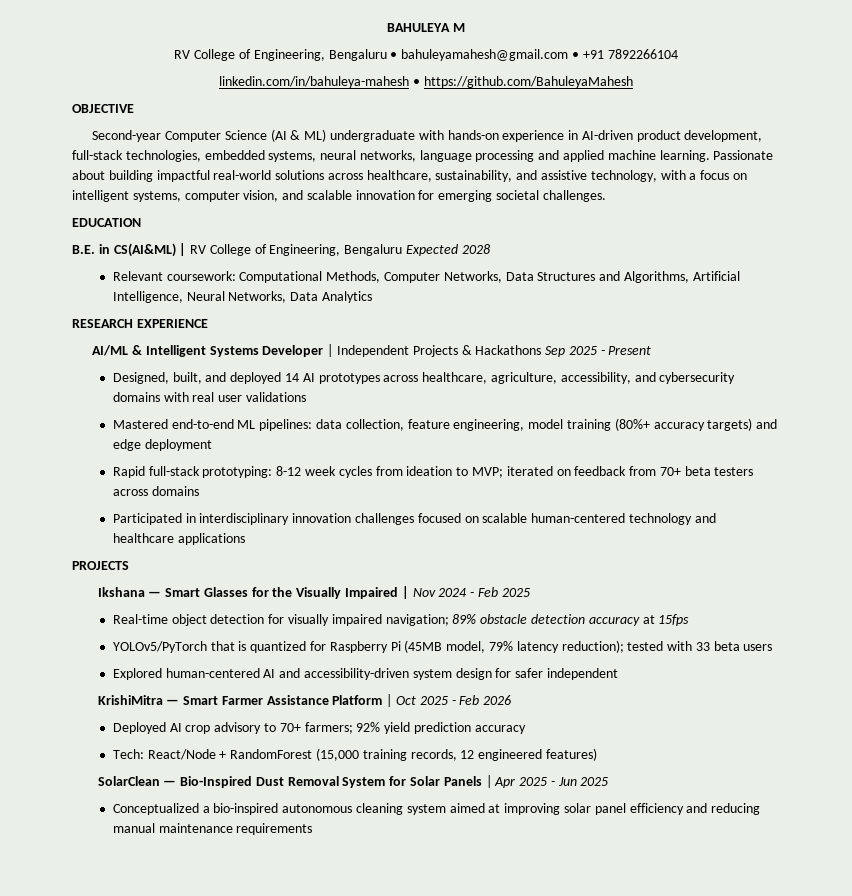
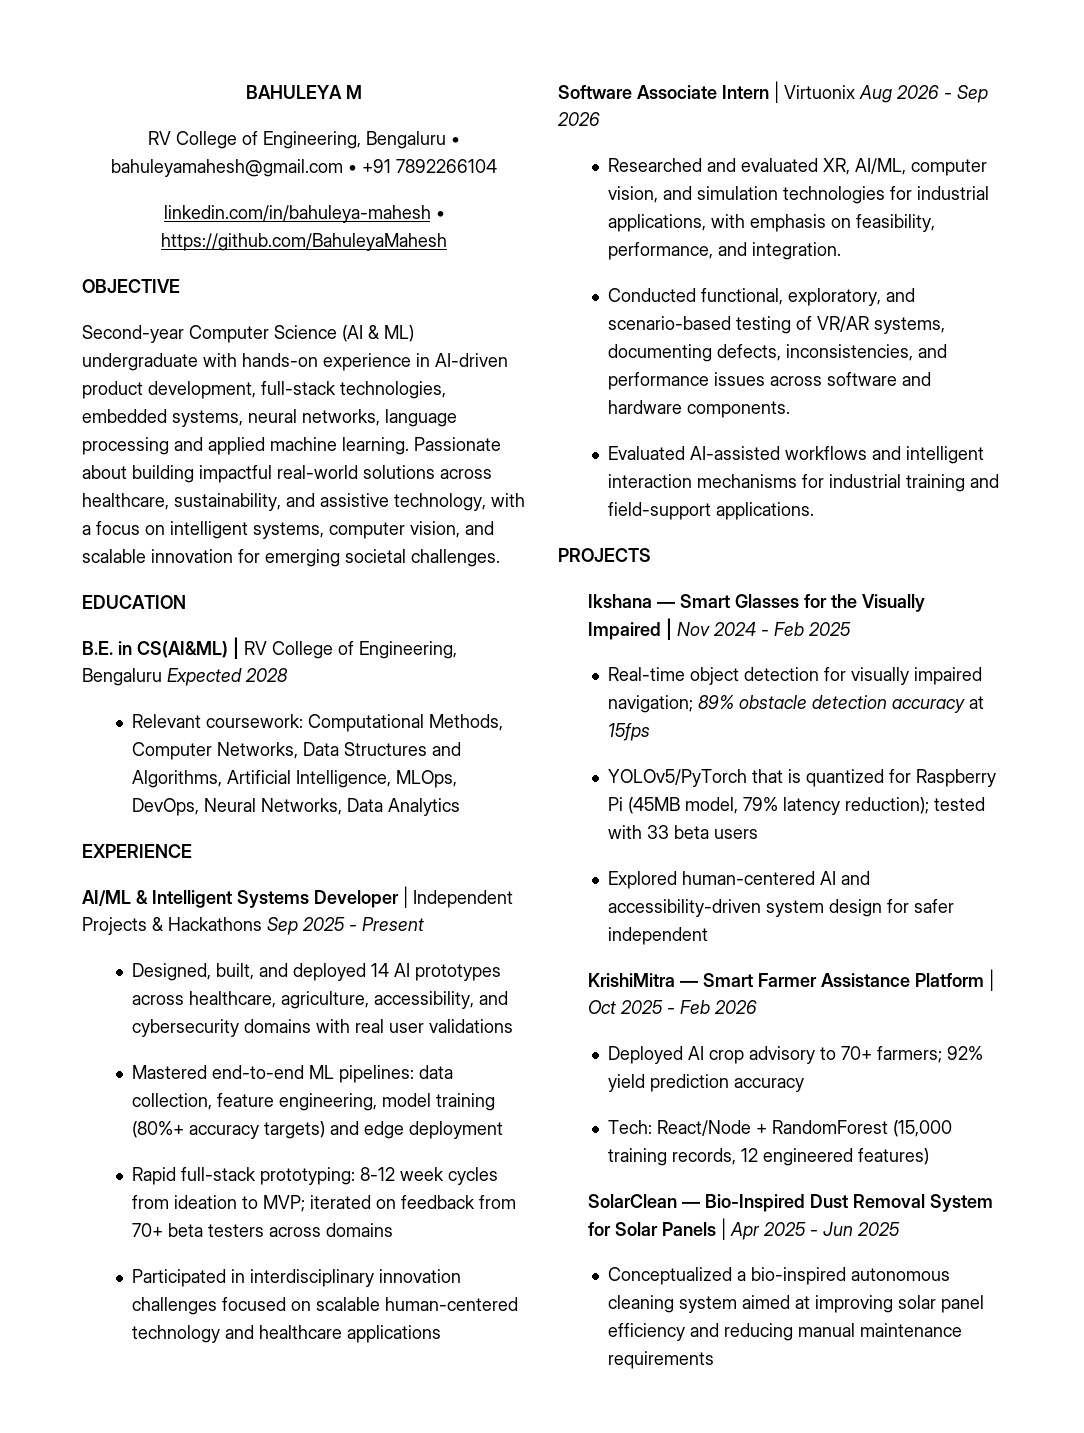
(183, 297) none -> [396,770,458,788] [132,798,200,816] MLOps, DevOps,
[72,319,133,328] RESEARCH -> (461, 807) none
(245, 539) none -> [558,81,988,103] [557,112,600,126] [608,158,988,176] [608,186,990,204] [608,214,936,232] [608,242,842,260] [608,288,916,306] [608,316,946,334] [608,344,948,362] [608,372,932,390] [608,400,791,418] [608,446,985,464] [608,474,1000,492] [608,502,815,520] // Software Associate Intern | Virtuonix Aug 2026 - Sep 2026 // Researched and evaluated XR, AI/ML, computer vision, and simulation technologies for industrial applications, with emphasis on feasibility, performance, and integration. // Conducted functional, exploratory, and scenario-based testing of VR/AR systems, documenting defects, inconsistencies, and performance issues across software and hardware components. // Evaluated AI-assisted workflows and intelligent interaction mechanisms for industrial training and field-support applications.

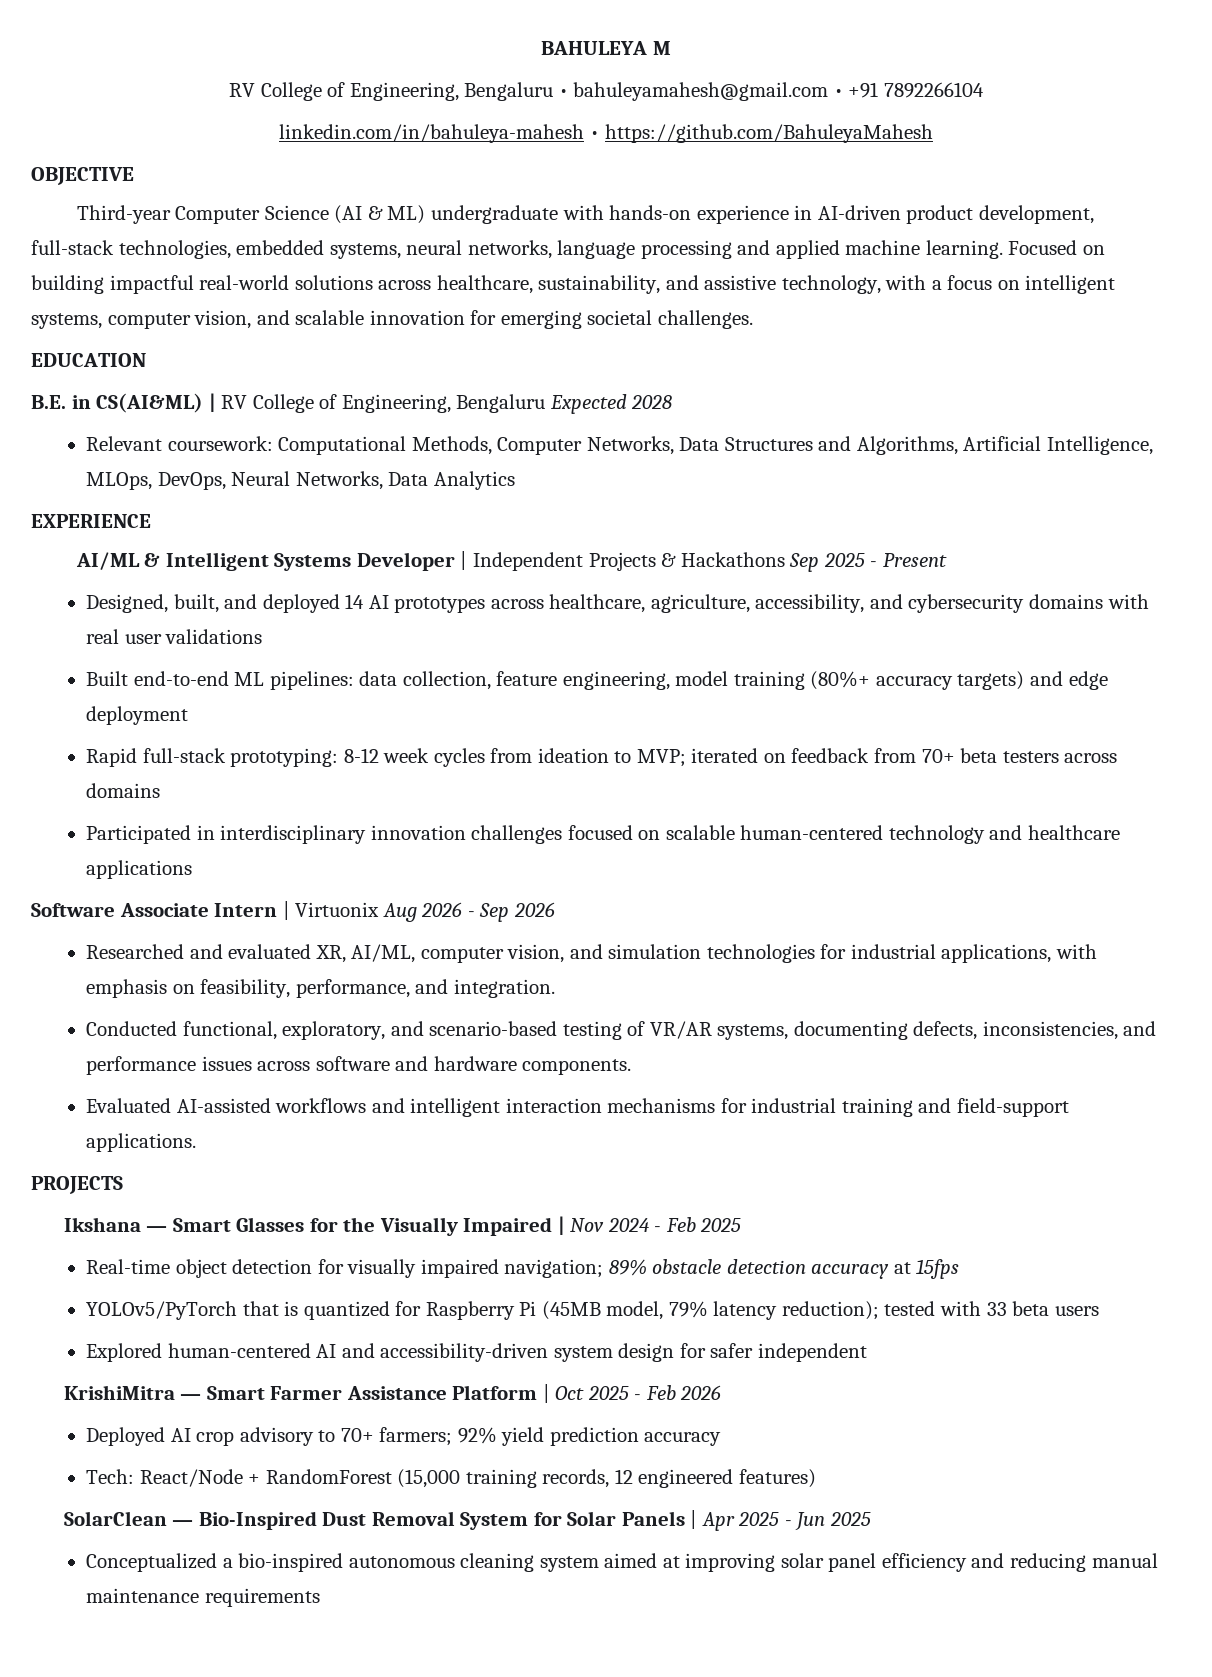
[82,325,184,343] Second-year -> [76,205,171,224] Third-year
[414,437,501,451] [82,465,127,479] Passionate about -> [1008,240,1105,255] Focused on
[132,1065,208,1079] Mastered -> [86,671,129,686] Built

